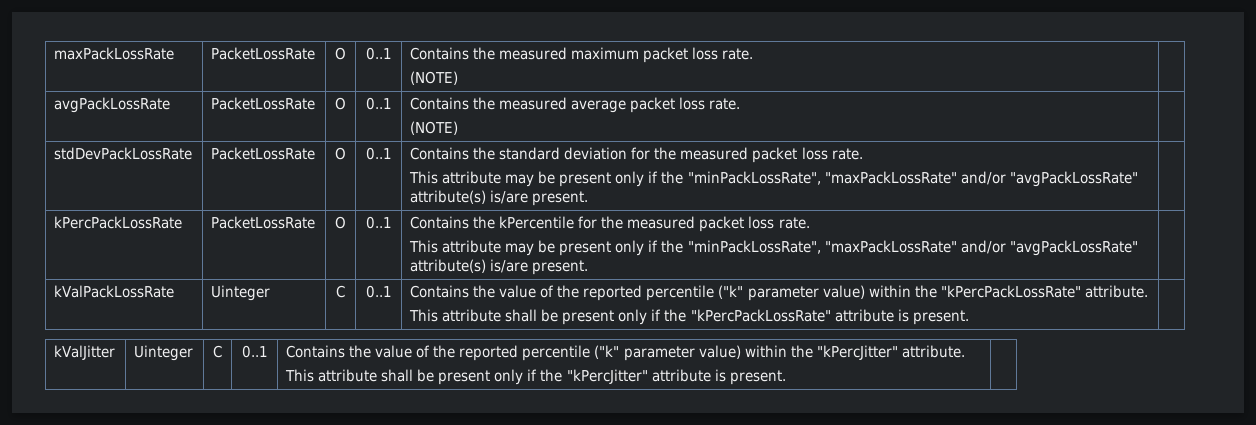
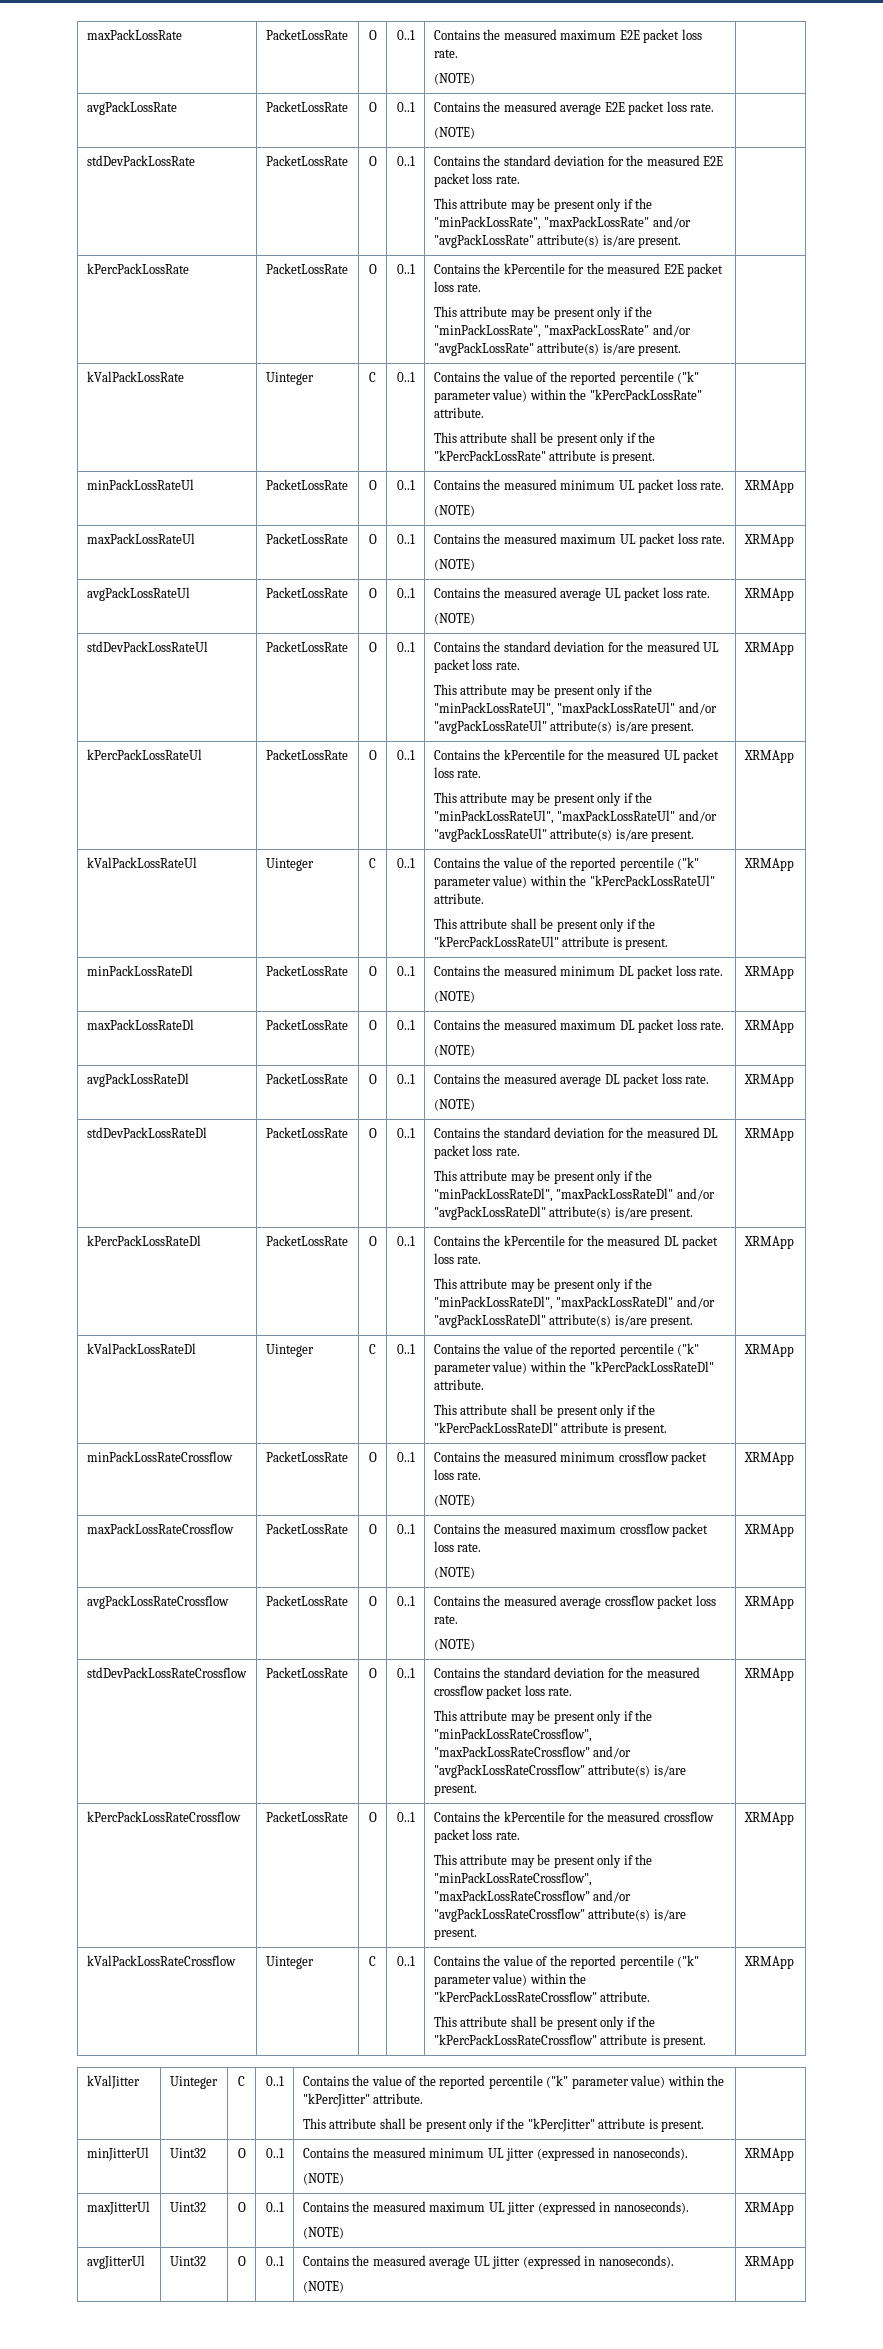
(640, 53) none -> [619,30,640,40] E2E
(627, 106) none -> [604,102,625,112] E2E
(749, 153) none -> [703,156,724,166] E2E
(696, 222) none -> [663,264,684,274] E2E
(969, 317) none -> [86,479,194,490] [265,479,348,490] [368,480,377,490] [396,480,415,490] [433,479,725,493] [433,505,475,517] [743,480,794,493] [86,533,195,544] [265,533,348,544] [368,534,377,544] [396,534,415,544] [433,533,726,547] [433,559,475,571] [743,534,794,547] [86,587,190,601] [265,587,348,598] [368,588,377,598] [396,588,415,598] [433,587,711,601] [433,613,475,625] [743,588,794,601] [86,641,208,652] [265,641,348,652] [368,642,377,652] [396,642,415,652] [433,641,720,652] [433,659,520,673] [433,684,653,698] [433,702,717,716] [433,720,695,734] [743,642,794,655] [86,749,202,760] [265,749,348,760] [368,750,377,760] [396,750,415,760] [433,749,720,763] [433,767,482,778] [433,792,653,806] [433,810,717,824] [433,828,695,842] [743,750,794,763] [86,857,197,868] [265,858,314,871] [369,858,376,868] [396,858,415,868] [433,857,700,871] [433,875,715,889] [433,893,484,904] [433,918,656,932] [433,936,669,950] [743,858,794,871] [86,965,193,976] [265,965,348,976] [368,966,377,976] [396,966,415,976] [433,965,724,979] [433,991,475,1003] [743,966,794,979] [86,1019,194,1030] [265,1019,348,1030] [368,1020,377,1030] [396,1020,415,1030] [433,1019,725,1033] [433,1045,475,1057] [743,1020,794,1033] [86,1073,189,1087] [265,1073,348,1084] [368,1074,377,1084] [396,1074,415,1084] [433,1073,710,1087] [433,1099,475,1111] [743,1074,794,1087] [86,1127,207,1138] [265,1127,348,1138] [368,1128,377,1138] [396,1128,415,1138] [433,1127,719,1138] [433,1145,520,1159] [433,1170,653,1184] [433,1188,715,1202] [433,1206,694,1220] [743,1128,794,1141] [86,1235,201,1246] [265,1235,348,1246] [368,1236,377,1246] [396,1236,415,1246] [433,1235,719,1249] [433,1253,482,1264] [433,1278,653,1292] [433,1296,715,1310] [433,1314,694,1328] [743,1236,794,1249] [86,1343,196,1354] [265,1344,314,1357] [369,1344,376,1354] [396,1344,415,1354] [433,1343,700,1357] [433,1361,714,1375] [433,1379,484,1390] [433,1404,656,1418] [433,1422,668,1436] [743,1344,794,1357] [86,1451,233,1462] [265,1451,348,1462] [368,1452,377,1462] [396,1452,415,1462] [433,1451,708,1465] [433,1469,482,1480] [433,1495,475,1507] [743,1452,794,1465] [86,1523,234,1534] [265,1523,348,1534] [368,1524,377,1534] [396,1524,415,1534] [433,1523,709,1537] [433,1541,482,1552] [433,1567,475,1579] [743,1524,794,1537] [86,1595,229,1609] [265,1595,348,1606] [368,1596,377,1606] [396,1596,415,1606] [433,1595,716,1609] [433,1615,458,1624] [433,1639,475,1651] [743,1596,794,1609] [86,1667,247,1678] [265,1667,348,1678] [368,1668,377,1678] [396,1668,415,1678] [433,1667,700,1678] [433,1685,573,1699] [433,1710,653,1724] [433,1728,592,1742] [433,1746,632,1759] [433,1764,686,1778] [433,1784,477,1796] [743,1668,794,1681] [86,1811,241,1822] [265,1811,348,1822] [368,1812,377,1822] [396,1812,415,1822] [433,1811,714,1822] [433,1829,520,1843] [433,1854,653,1868] [433,1872,592,1886] [433,1890,632,1903] [433,1908,686,1922] [433,1928,477,1940] [743,1812,794,1825] [86,1955,236,1966] [265,1956,314,1969] [369,1956,376,1966] [396,1956,415,1966] [433,1955,700,1969] [433,1973,587,1987] [433,1991,651,2002] [433,2016,656,2030] [433,2034,707,2048] [743,1956,794,1969] // minPackLossRateUl | PacketLossRate | O | 0..1 | Contains the measured minimum UL packet loss rate. // (NOTE) | XRMApp // maxPackLossRateUl | PacketLossRate | O | 0..1 | Contains the measured maximum UL packet loss rate. // (NOTE) | XRMApp // avgPackLossRateUl | PacketLossRate | O | 0..1 | Contains the measured average UL packet loss rate. // (NOTE) | XRMApp // stdDevPackLossRateUl | PacketLossRate | O | 0..1 | Contains the standard deviation for the measured UL packet loss rate. // This attribute may be present only if the "minPackLossRateUl", "maxPackLossRateUl" and/or "avgPackLossRateUl" attribute(s) is/are present. | XRMApp // kPercPackLossRateUl | PacketLossRate | O | 0..1 | Contains the kPercentile for the measured UL packet loss rate. // This attribute may be present only if the "minPackLossRateUl", "maxPackLossRateUl" and/or "avgPackLossRateUl" attribute(s) is/are present. | XRMApp // kValPackLossRateUl | Uinteger | C | 0..1 | Contains the value of the reported percentile ("k" parameter value) within the "kPercPackLossRateUl" attribute. // This attribute shall be present only if the "kPercPackLossRateUl" attribute is present. | XRMApp // minPackLossRateDl | PacketLossRate | O | 0..1 | Contains the measured minimum DL packet loss rate. // (NOTE) | XRMApp // maxPackLossRateDl | PacketLossRate | O | 0..1 | Contains the measured maximum DL packet loss rate. // (NOTE) | XRMApp // avgPackLossRateDl | PacketLossRate | O | 0..1 | Contains the measured average DL packet loss rate. // (NOTE) | XRMApp // stdDevPackLossRateDl | PacketLossRate | O | 0..1 | Contains the standard deviation for the measured DL packet loss rate. // This attribute may be present only if the "minPackLossRateDl", "maxPackLossRateDl" and/or "avgPackLossRateDl" attribute(s) is/are present. | XRMApp // kPercPackLossRateDl | PacketLossRate | O | 0..1 | Contains the kPercentile for the measured DL packet loss rate. // This attribute may be present only if the "minPackLossRateDl", "maxPackLossRateDl" and/or "avgPackLossRateDl" attribute(s) is/are present. | XRMApp // kValPackLossRateDl | Uinteger | C | 0..1 | Contains the value of the reported percentile ("k" parameter value) within the "kPercPackLossRateDl" attribute. // This attribute shall be present only if the "kPercPackLossRateDl" attribute is present. | XRMApp // minPackLossRateCrossflow | PacketLossRate | O | 0..1 | Contains the measured minimum crossflow packet loss rate. // (NOTE) | XRMApp // maxPackLossRateCrossflow | PacketLossRate | O | 0..1 | Contains the measured maximum crossflow packet loss rate. // (NOTE) | XRMApp // avgPackLossRateCrossflow | PacketLossRate | O | 0..1 | Contains the measured average crossflow packet loss rate. // (NOTE) | XRMApp // stdDevPackLossRateCrossflow | PacketLossRate | O | 0..1 | Contains the standard deviation for the measured crossflow packet loss rate. // This attribute may be present only if the "minPackLossRateCrossflow", "maxPackLossRateCrossflow" and/or "avgPackLossRateCrossflow" attribute(s) is/are present. | XRMApp // kPercPackLossRateCrossflow | PacketLossRate | O | 0..1 | Contains the kPercentile for the measured crossflow packet loss rate. // This attribute may be present only if the "minPackLossRateCrossflow", "maxPackLossRateCrossflow" and/or "avgPackLossRateCrossflow" attribute(s) is/are present. | XRMApp // kValPackLossRateCrossflow | Uinteger | C | 0..1 | Contains the value of the reported percentile ("k" parameter value) within the "kPercPackLossRateCrossflow" attribute. // This attribute shall be present only if the "kPercPackLossRateCrossflow" attribute is present. | XRMApp
(786, 377) none -> [86,2147,149,2161] [169,2148,206,2158] [237,2148,246,2158] [265,2148,284,2158] [302,2147,688,2161] [302,2173,344,2185] [743,2148,794,2161] [86,2201,150,2215] [169,2202,206,2212] [237,2202,246,2212] [265,2202,284,2212] [302,2201,689,2215] [302,2227,344,2239] [743,2202,794,2215] [86,2255,145,2269] [169,2256,206,2266] [237,2256,246,2266] [265,2256,284,2266] [302,2255,674,2269] [302,2281,344,2293] [743,2256,794,2269] // minJitterUl | Uint32 | O | 0..1 | Contains the measured minimum UL jitter (expressed in nanoseconds). // (NOTE) | XRMApp // maxJitterUl | Uint32 | O | 0..1 | Contains the measured maximum UL jitter (expressed in nanoseconds). // (NOTE) | XRMApp // avgJitterUl | Uint32 | O | 0..1 | Contains the measured average UL jitter (expressed in nanoseconds). // (NOTE) | XRMApp

